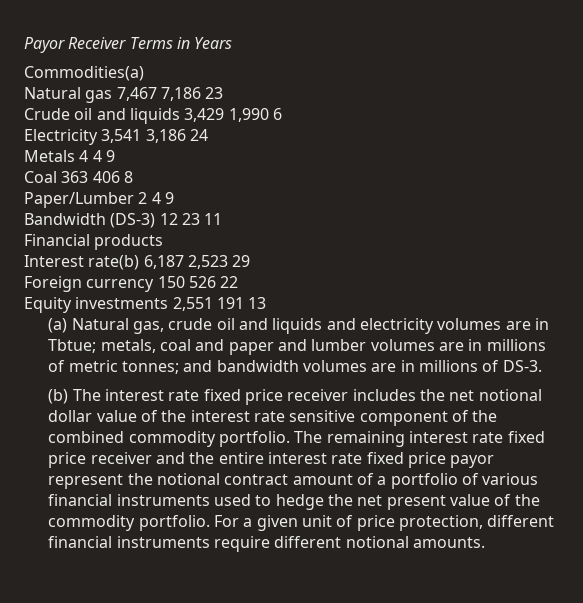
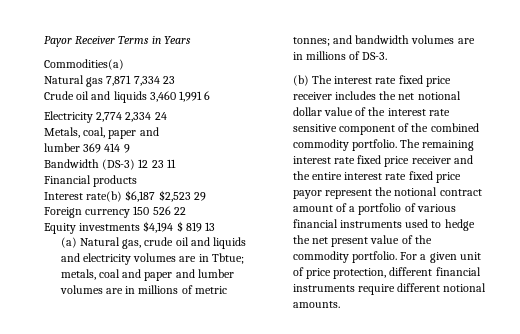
[116,87,201,101] 7,467 7,186 -> [106,75,160,86] 7,871 7,334
[184,108,269,122] 3,429 1,990 -> [149,91,203,102] 3,460 1,991
[101,129,186,143] 3,541 3,186 -> [96,112,152,122] 2,774 2,334
[24,150,115,162] [24,171,133,183] [24,192,161,208] Metals 4 4 9 // Coal 363 406 8 // Paper/Lumber 2 4 -> [44,127,159,139] [44,143,121,153] Metals, coal, paper and // lumber 369 414
[143,255,228,269] 6,187 2,523 -> [125,190,191,202] $6,187 $2,523
[172,297,244,311] 2,551 191 -> [143,221,202,233] $4,194 $ 819

